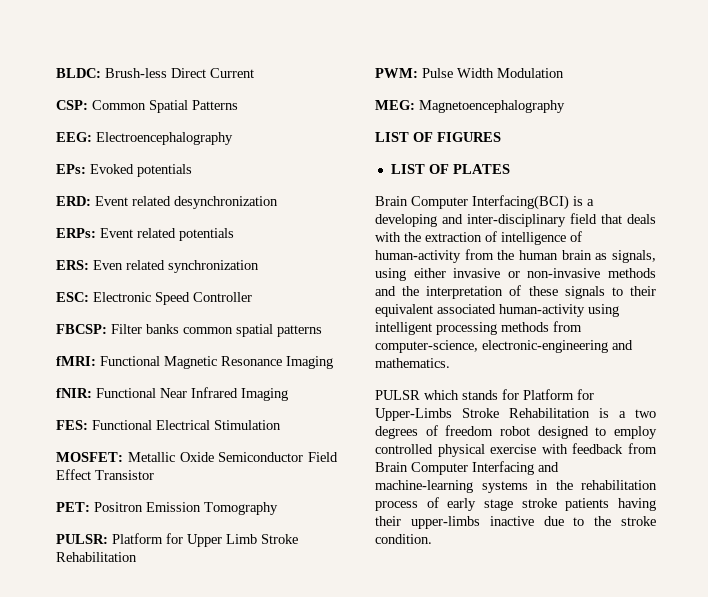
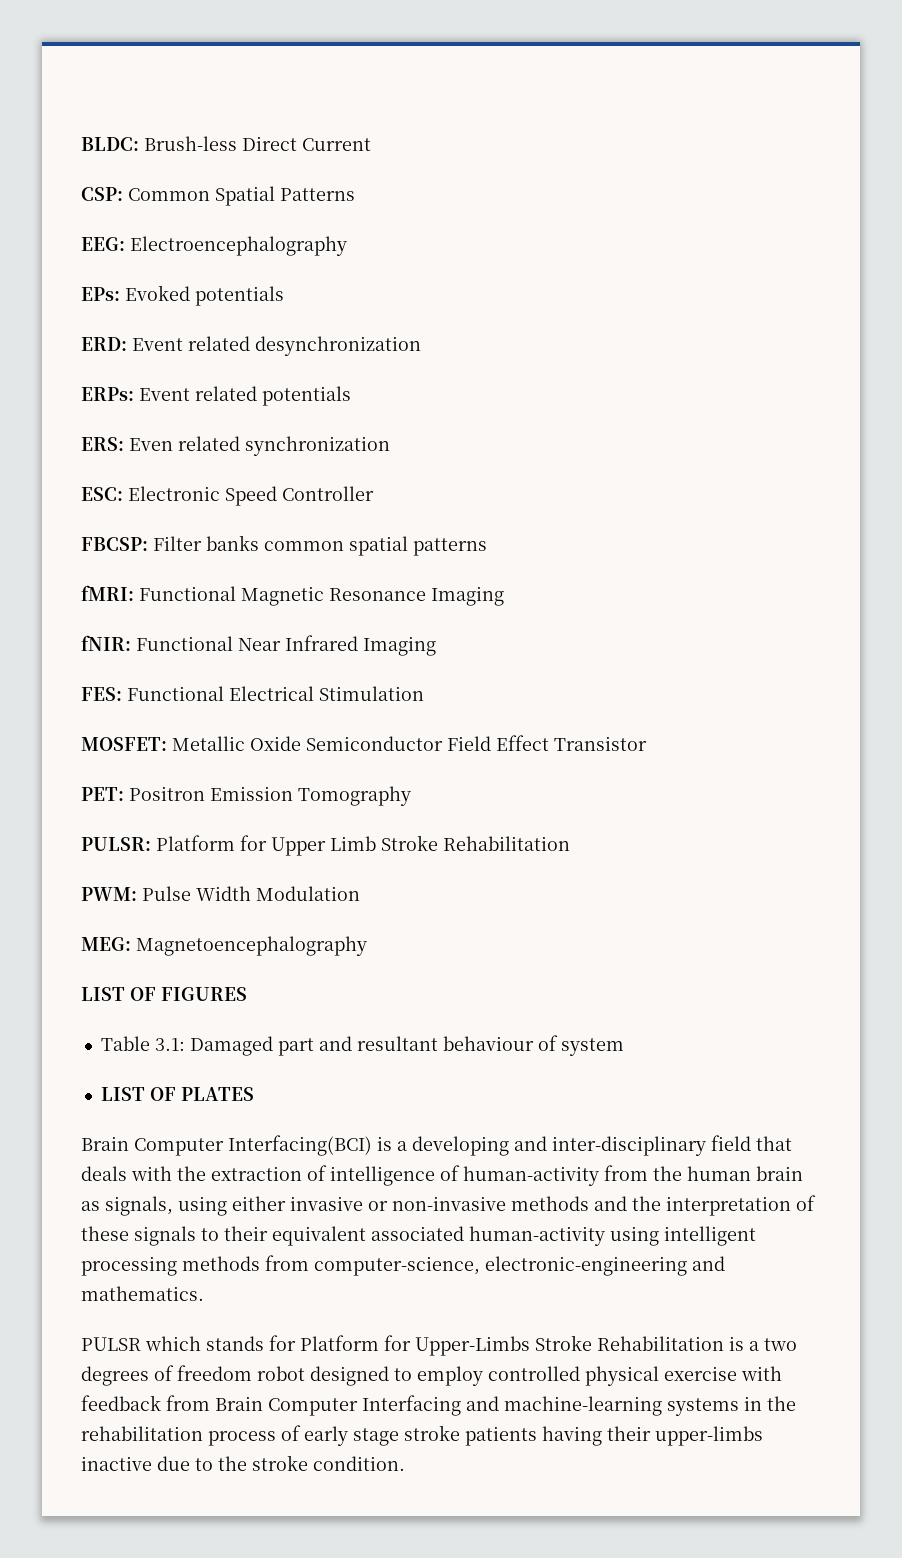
(501, 137) none -> [100,1035,624,1056] // Table 3.1: Damaged part and resultant behaviour of system

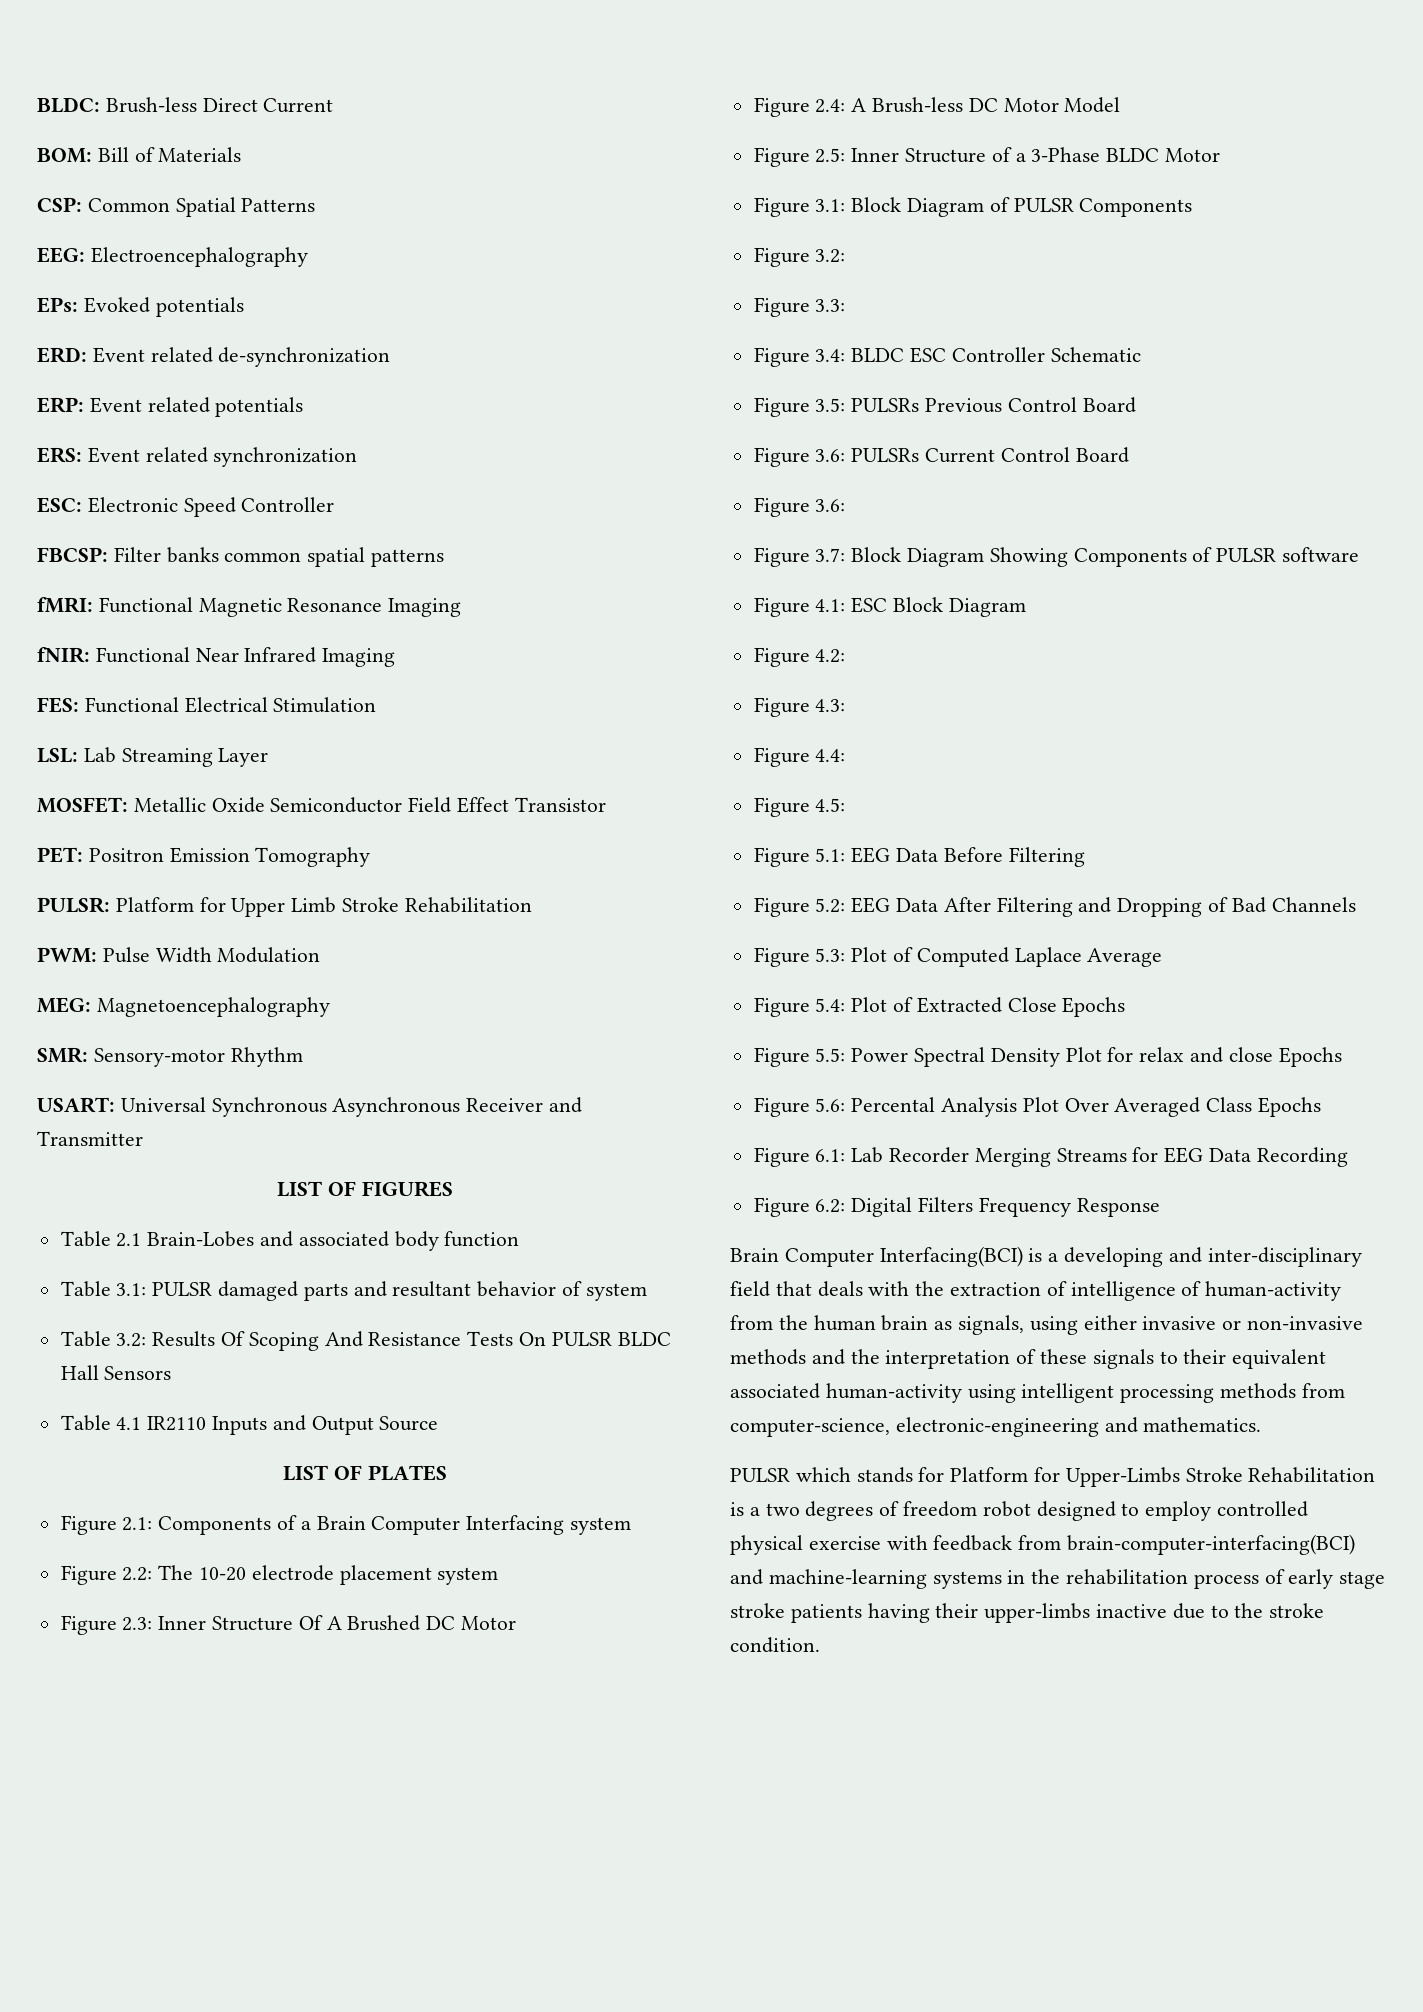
(371, 144) none -> [37,147,242,163] // BOM: Bill of Materials
[255,336,421,356] [81,387,134,401] desynchronization // ERPs: -> [218,347,391,367] [37,397,84,413] de-synchronization // ERP:
[129,438,173,451] Even -> [87,447,140,463] Event
(424, 693) none -> [37,747,269,767] // LSL: Lab Streaming Layer
[81,987,247,1001] LIST OF FIGURES -> [37,1047,303,1067] [37,1097,583,1117] [37,1131,143,1146] [277,1181,453,1197] [60,1231,520,1251] SMR: Sensory-motor Rhythm // USART: Universal Synchronous Asynchronous Receiver and Transmitter // LIST OF FIGURES // Table 2.1 Brain-Lobes and associated body function
[189,1036,314,1056] Damaged part -> [152,1281,348,1301] PULSR damaged parts
[442,1036,534,1051] behaviour -> [477,1281,557,1297] behavior
[100,1087,254,1101] LIST OF PLATES -> [60,1331,671,1351] [60,1365,172,1380] [60,1415,439,1435] [283,1465,447,1481] [60,1515,632,1535] [60,1565,499,1585] [60,1615,517,1635] [753,97,1121,117] [753,147,1221,167] [753,197,1193,217] [753,247,846,267] [753,297,846,317] [753,347,1141,367] [753,397,1136,417] [753,447,1129,467] [753,497,846,517] [753,547,1360,567] [753,597,1026,617] [753,647,846,667] [753,697,846,717] [753,747,846,767] [753,797,846,817] [753,847,1085,867] [753,897,1356,917] [753,947,1163,967] [753,997,1126,1017] [753,1047,1342,1067] [753,1097,1322,1117] [753,1147,1348,1167] [753,1197,1160,1217] Table 3.2: Results Of Scoping And Resistance Tests On PULSR BLDC Hall Sensors // Table 4.1 IR2110 Inputs and Output Source // LIST OF PLATES // Figure 2.1: Components of a Brain Computer Interfacing system // Figure 2.2: The 10-20 electrode placement system // Figure 2.3: Inner Structure Of A Brushed DC Motor // Figure 2.4: A Brush-less DC Motor Model // Figure 2.5: Inner Structure of a 3-Phase BLDC Motor // Figure 3.1: Block Diagram of PULSR Components // Figure 3.2: // Figure 3.3: // Figure 3.4: BLDC ESC Controller Schematic // Figure 3.5: PULSRs Previous Control Board // Figure 3.6: PULSRs Current Control Board // Figure 3.6: // Figure 3.7: Block Diagram Showing Components of PULSR software // Figure 4.1: ESC Block Diagram // Figure 4.2: // Figure 4.3: // Figure 4.4: // Figure 4.5: // Figure 5.1: EEG Data Before Filtering // Figure 5.2: EEG Data After Filtering and Dropping of Bad Channels // Figure 5.3: Plot of Computed Laplace Average // Figure 5.4: Plot of Extracted Close Epochs // Figure 5.5: Power Spectral Density Plot for relax and close Epochs // Figure 5.6: Percental Analysis Plot Over Averaged Class Epochs // Figure 6.1: Lab Recorder Merging Streams for EEG Data Recording // Figure 6.2: Digital Filters Frequency Response
[215,1395,461,1416] Brain Computer Interfacing -> [1067,1534,1356,1555] brain-computer-interfacing(BCI)

